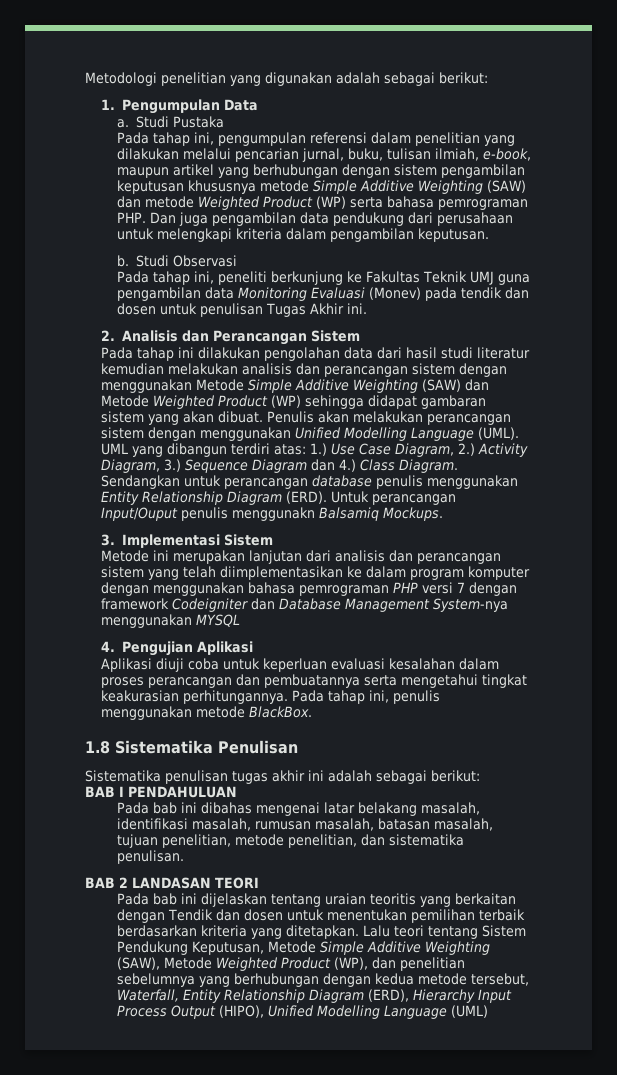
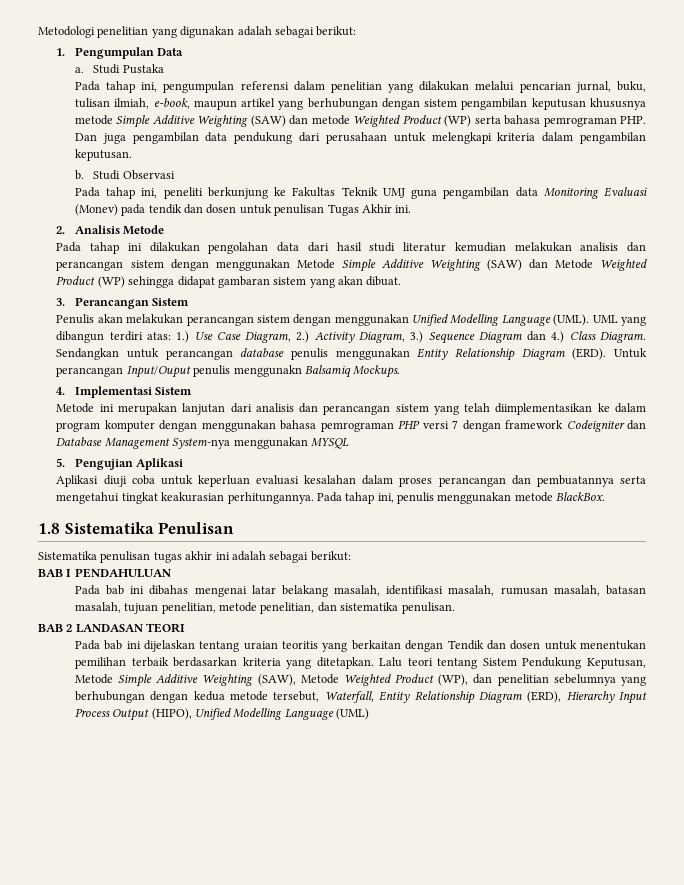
[181,330,360,345] dan Perancangan Sistem -> [123,225,165,235] Metode
(263, 417) none -> [56,297,190,309] // 3. Perancangan Sistem //
[100,534,115,546] 3. -> [56,387,66,395] 4.
[100,641,115,652] 4. -> [56,458,66,467] 5.

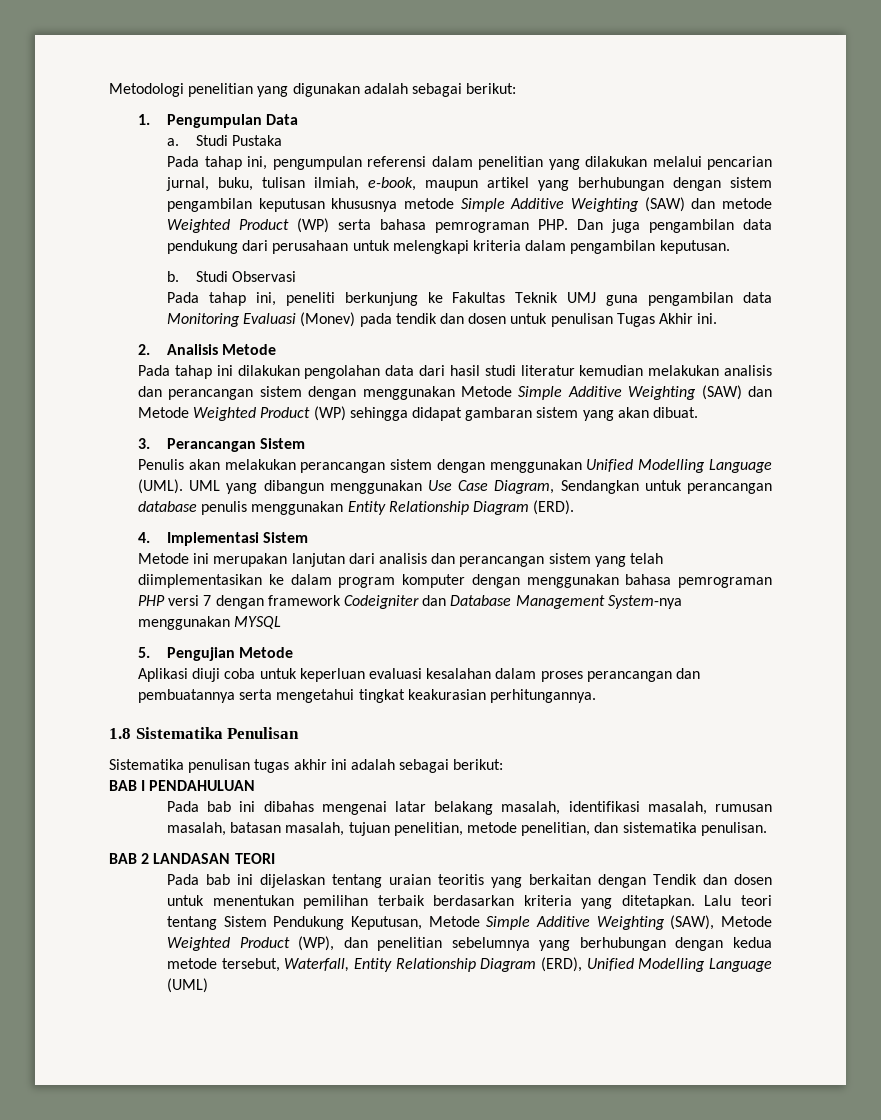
[109,331,646,344] terdiri atas: 1.) Use Case Diagram, 2.) Activity Diagram, 3.) Sequence Diagram dan 4.) Class Diagram. -> [329,480,555,494] menggunakan Use Case Diagram,
[614,348,647,358] [56,365,401,378] Untuk perancangan Input/Ouput penulis menggunakn Balsamiq Mockups. -> (575, 507) none
[136,458,184,470] Aplikasi -> [239,647,294,658] Metode
[316,492,606,504] Pada tahap ini, penulis menggunakan metode BlackBox. -> (596, 696) none
[566,691,647,704] [74,708,192,721] Hierarchy Input Process Output (HIPO), -> (583, 964) none

